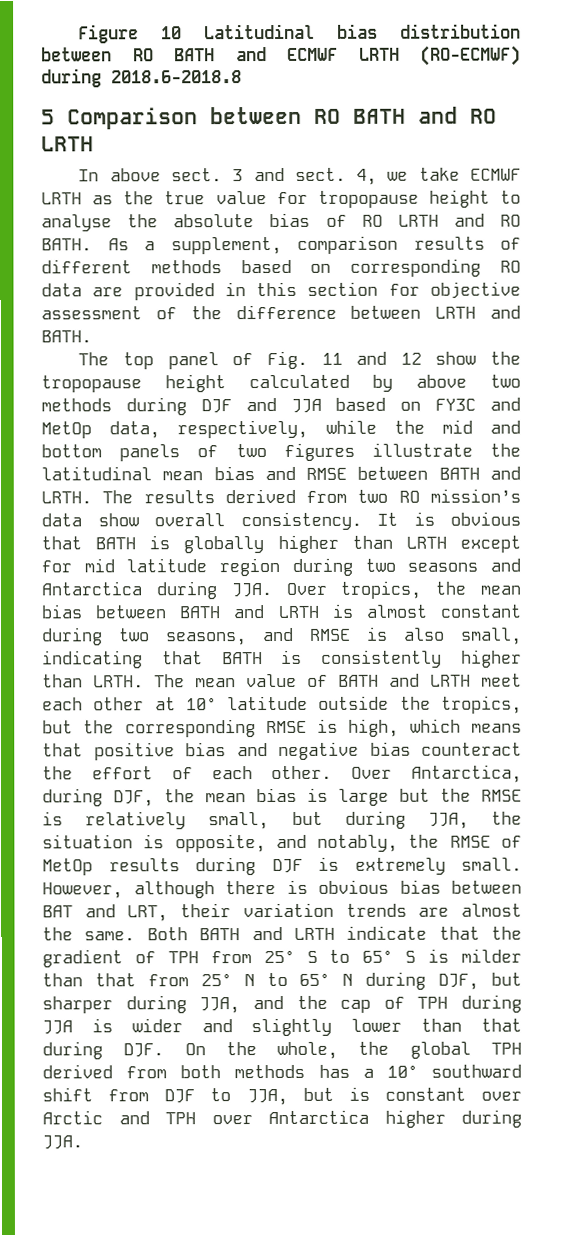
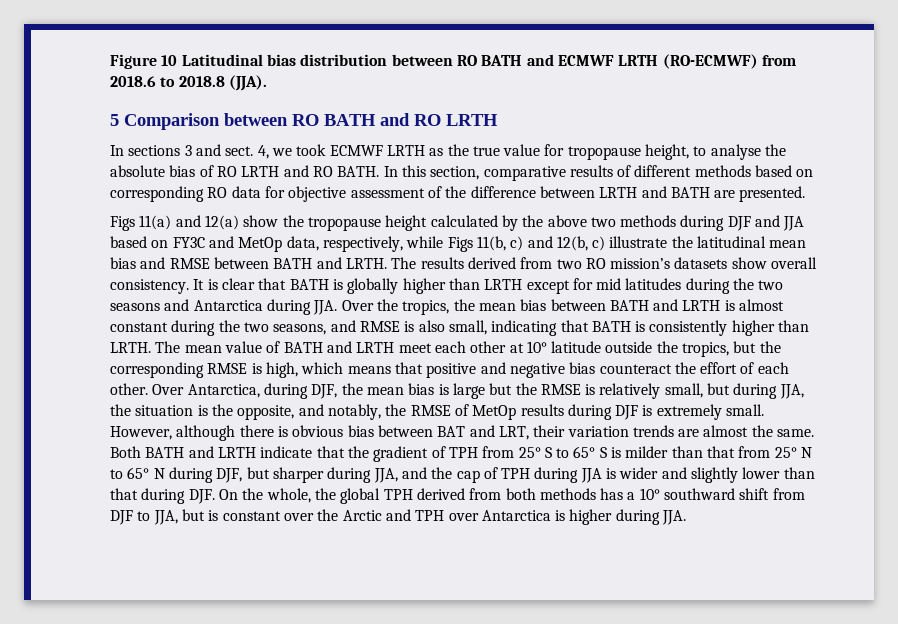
[41,68,242,88] during 2018.6-2018.8 -> [761,55,796,66] [110,75,267,91] from 2018.6 to 2018.8 (JJA).
[109,168,222,182] above sect. -> [128,145,181,156] sections
[418,167,460,181] take -> [296,144,327,156] took
[428,189,490,208] height -> [645,144,690,160] height,
[107,235,398,255] As a supplement, comparison -> [383,165,566,181] In this section, comparative
[92,281,379,301] are provided in this section -> (261, 192) none
[41,330,92,343] [78,350,422,370] BATH. // The top panel of Fig. 11 and 12 -> [670,186,806,202] [110,215,239,231] BATH are presented. // Figs 11(a) and 12(a)
(394, 383) none -> [522,215,544,227] the
[393,419,521,434] [41,442,355,462] the mid and bottom panels of two figures -> [447,236,606,252] Figs 11(b, c) and 12(b, c)
[41,513,82,527] data -> [674,257,728,269] datasets
[450,511,521,526] obvious -> [221,278,255,290] clear
[126,557,353,577] latitude region during -> [625,278,755,294] latitudes during the
(327, 588) none -> [376,299,398,311] the
(103, 636) none -> [218,320,240,332] the
[185,742,226,757] bias -> (477, 370) none
(165, 841) none -> [211,404,233,416] the
(522, 1096) none -> [317,509,339,521] the
(369, 1117) none -> [555,510,566,521] is

